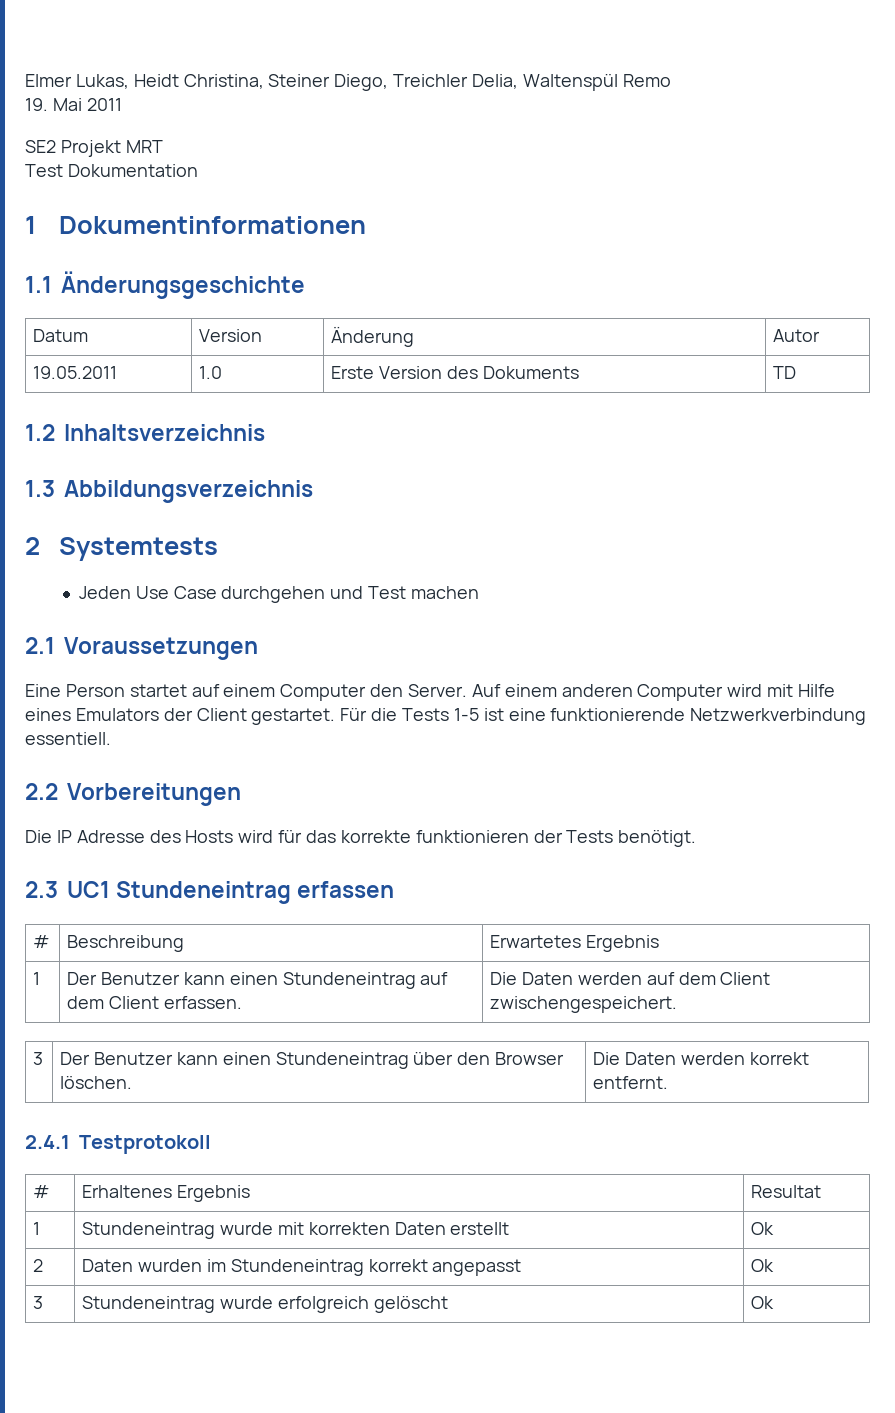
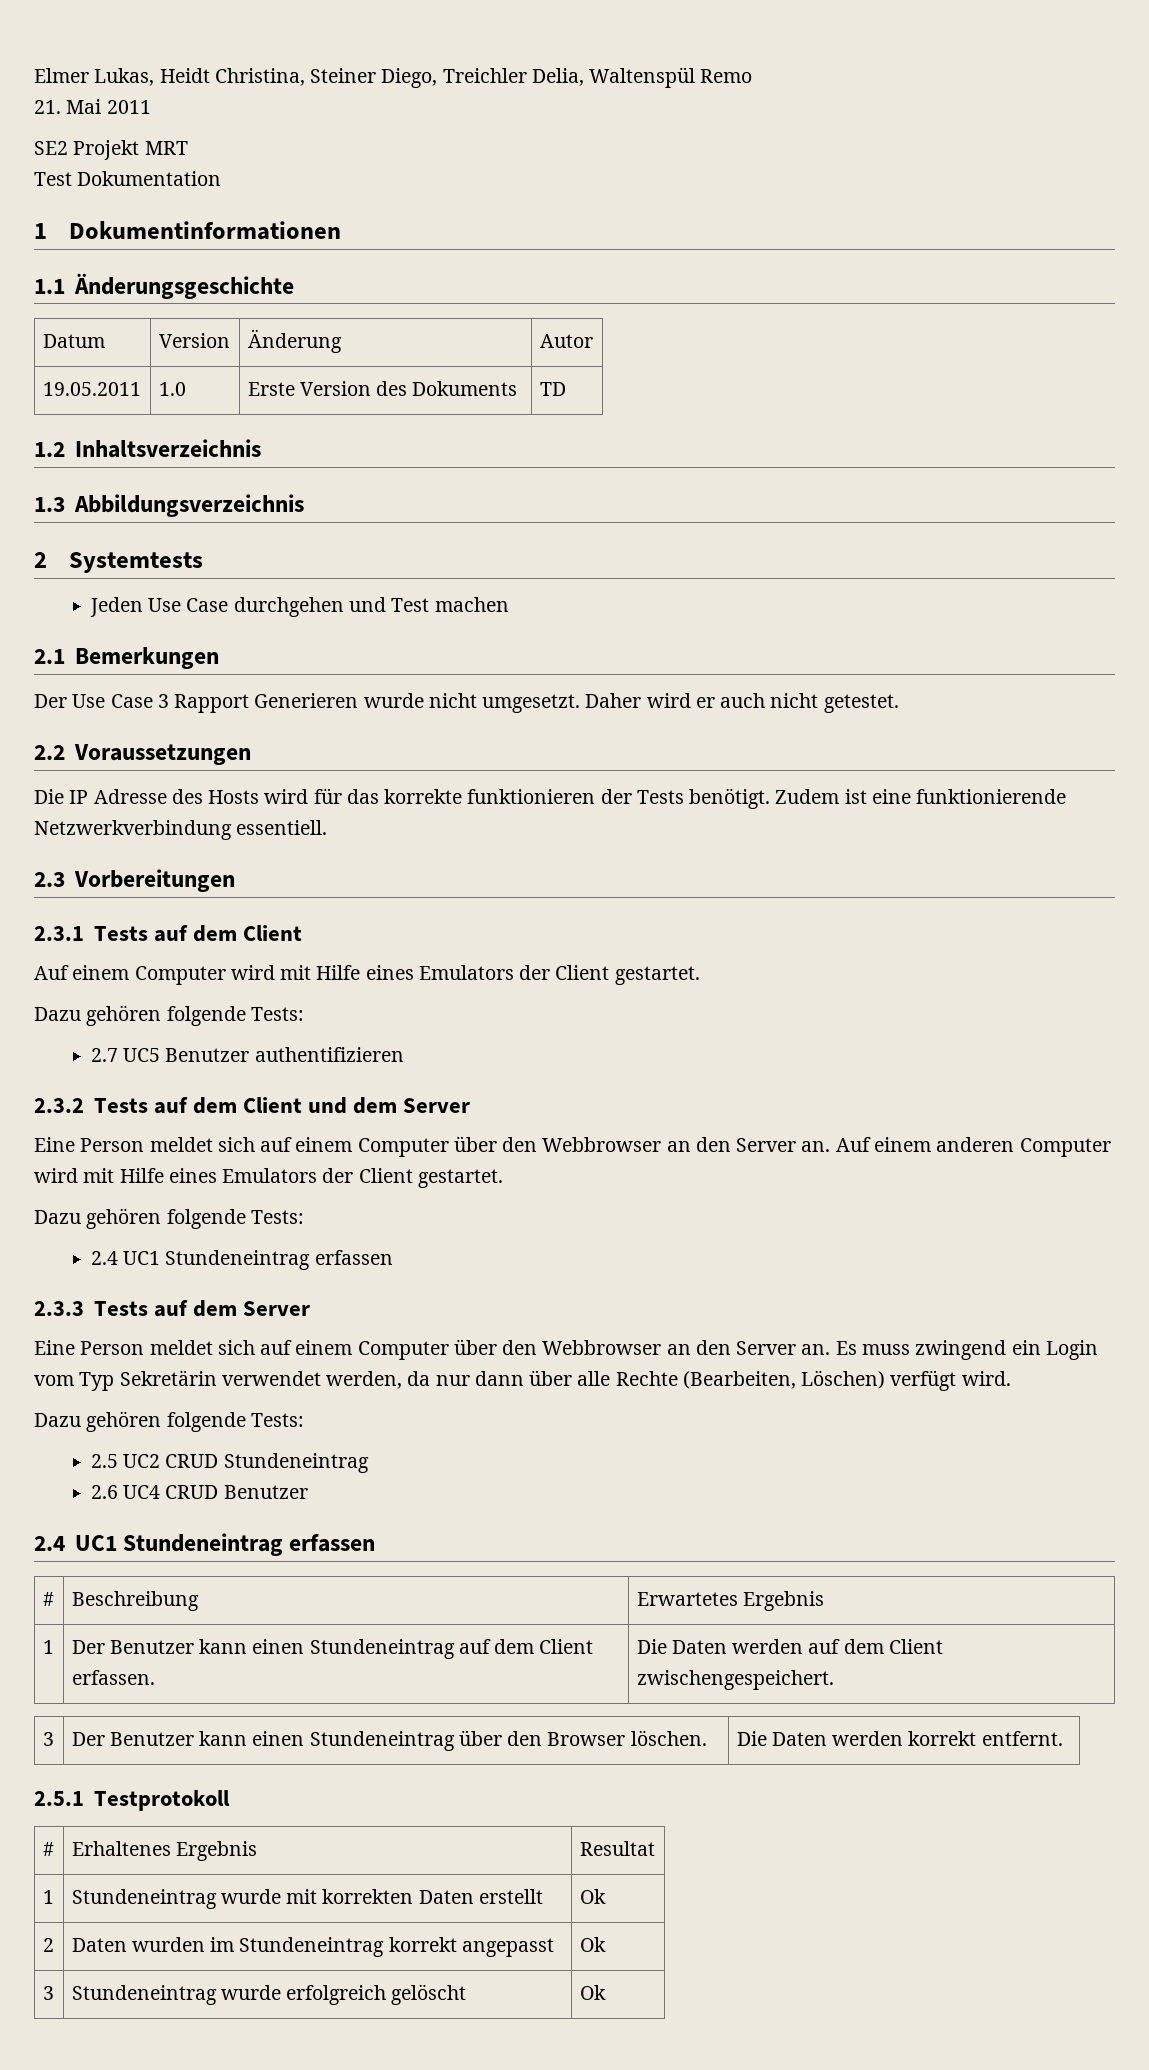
[25,98,48,111] 19. -> [34,100,61,114] 21.
[64,637,258,660] [25,684,836,701] [25,708,867,725] [25,732,111,745] Voraussetzungen // Eine Person startet auf einem Computer den Server. Auf einem anderen Computer wird mit Hilfe eines Emulators der Client gestartet. Für die Tests 1-5 ist eine funktionierende Netzwerkverbindung essentiell. -> [74,647,219,669] [34,693,899,713] Bemerkungen // Der Use Case 3 Rapport Generieren wurde nicht umgesetzt. Daher wird er auch nicht getestet.
[67,783,241,806] Vorbereitungen -> [73,744,251,765] Voraussetzungen
[25,881,58,898] // 2.3 -> [775,789,1067,804] [34,820,328,840] [34,869,235,892] [34,925,302,942] [34,965,700,985] [34,1005,304,1026] [90,1047,404,1062] [34,1097,471,1114] [34,1136,1111,1157] [34,1168,503,1188] [34,1208,304,1229] [90,1250,393,1270] [34,1300,310,1317] [34,1339,1098,1360] [34,1370,1011,1391] [34,1411,304,1432] [90,1453,369,1473] [90,1485,308,1499] [34,1536,65,1551] Zudem ist eine funktionierende Netzwerkverbindung essentiell. // 2.3 Vorbereitungen // 2.3.1 Tests auf dem Client // Auf einem Computer wird mit Hilfe eines Emulators der Client gestartet. // Dazu gehören folgende Tests: // 2.7 UC5 Benutzer authentifizieren // 2.3.2 Tests auf dem Client und dem Server // Eine Person meldet sich auf einem Computer über den Webbrowser an den Server an. Auf einem anderen Computer wird mit Hilfe eines Emulators der Client gestartet. // Dazu gehören folgende Tests: // 2.4 UC1 Stundeneintrag erfassen // 2.3.3 Tests auf dem Server // Eine Person meldet sich auf einem Computer über den Webbrowser an den Server an. Es muss zwingend ein Login vom Typ Sekretärin verwendet werden, da nur dann über alle Rechte (Bearbeiten, Löschen) verfügt wird. // Dazu gehören folgende Tests: // 2.5 UC2 CRUD Stundeneintrag // 2.6 UC4 CRUD Benutzer // 2.4
[25,1135,70,1149] 2.4.1 -> [34,1791,84,1806] 2.5.1

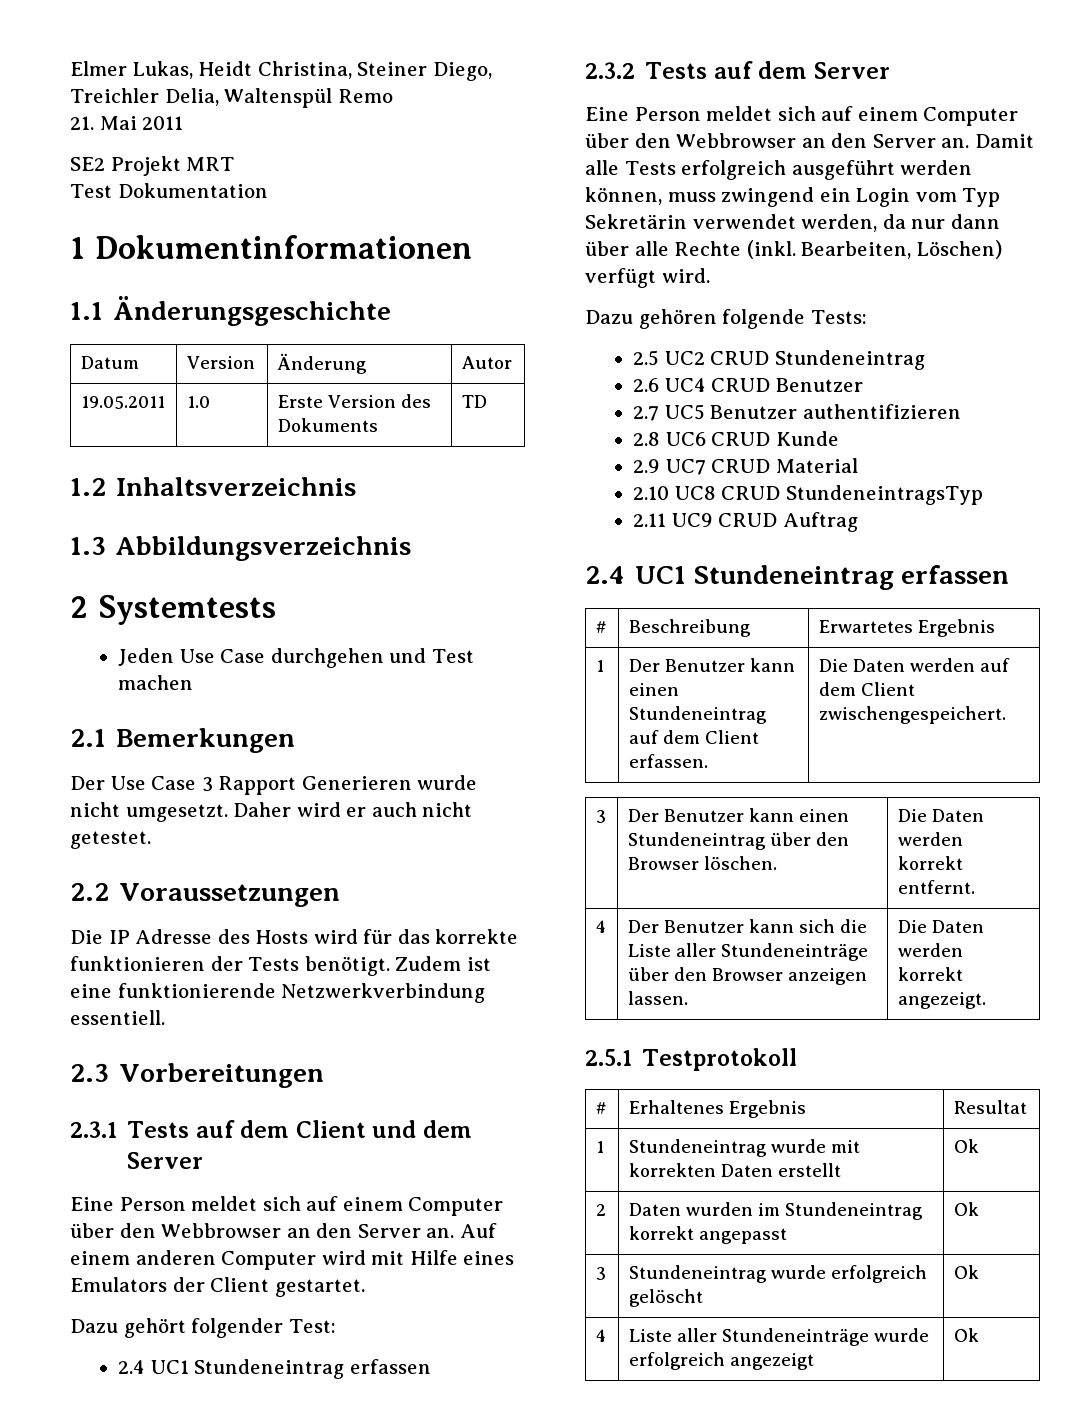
[34,965,700,985] [34,1005,304,1026] [90,1047,404,1062] [34,1097,302,1114] // Auf einem Computer wird mit Hilfe eines Emulators der Client gestartet. // Dazu gehören folgende Tests: // 2.7 UC5 Benutzer authentifizieren // 2.3.2 Tests auf dem Client -> (366, 1129) none
[86,1208,304,1229] [90,1250,393,1270] [34,1301,84,1316] gehören folgende Tests: // 2.4 UC1 Stundeneintrag erfassen // 2.3.3 -> [123,1318,336,1338] [117,1359,431,1379] [585,62,635,79] gehört folgender Test: // 2.4 UC1 Stundeneintrag erfassen // 2.3.2
[835,1341,857,1355] Es -> [974,134,1034,148] [585,160,973,180] [585,187,662,205] Damit alle Tests erfolgreich ausgeführt werden können,
[682,1371,796,1389] (Bearbeiten, -> [746,240,912,259] (inkl. Bearbeiten,
(308, 1492) none -> [632,404,961,421] [632,431,839,446] [632,458,858,475] [632,485,983,505] [632,512,858,532] // 2.7 UC5 Benutzer authentifizieren // 2.8 UC6 CRUD Kunde // 2.9 UC7 CRUD Material // 2.10 UC8 CRUD StundeneintragsTyp // 2.11 UC9 CRUD Auftrag
(1063, 1738) none -> [595,920,606,933] [627,919,867,933] [627,943,868,961] [627,967,867,985] [627,991,688,1005] [897,920,984,933] [897,943,963,957] [897,967,963,981] [897,992,986,1009] // 4 | Der Benutzer kann sich die Liste aller Stundeneinträge über den Browser anzeigen lassen. | Die Daten werden korrekt angezeigt.
(606, 1992) none -> [595,1329,606,1342] [628,1328,929,1346] [628,1352,814,1370] [953,1328,979,1342] // 4 | Liste aller Stundeneinträge wurde erfolgreich angezeigt | Ok

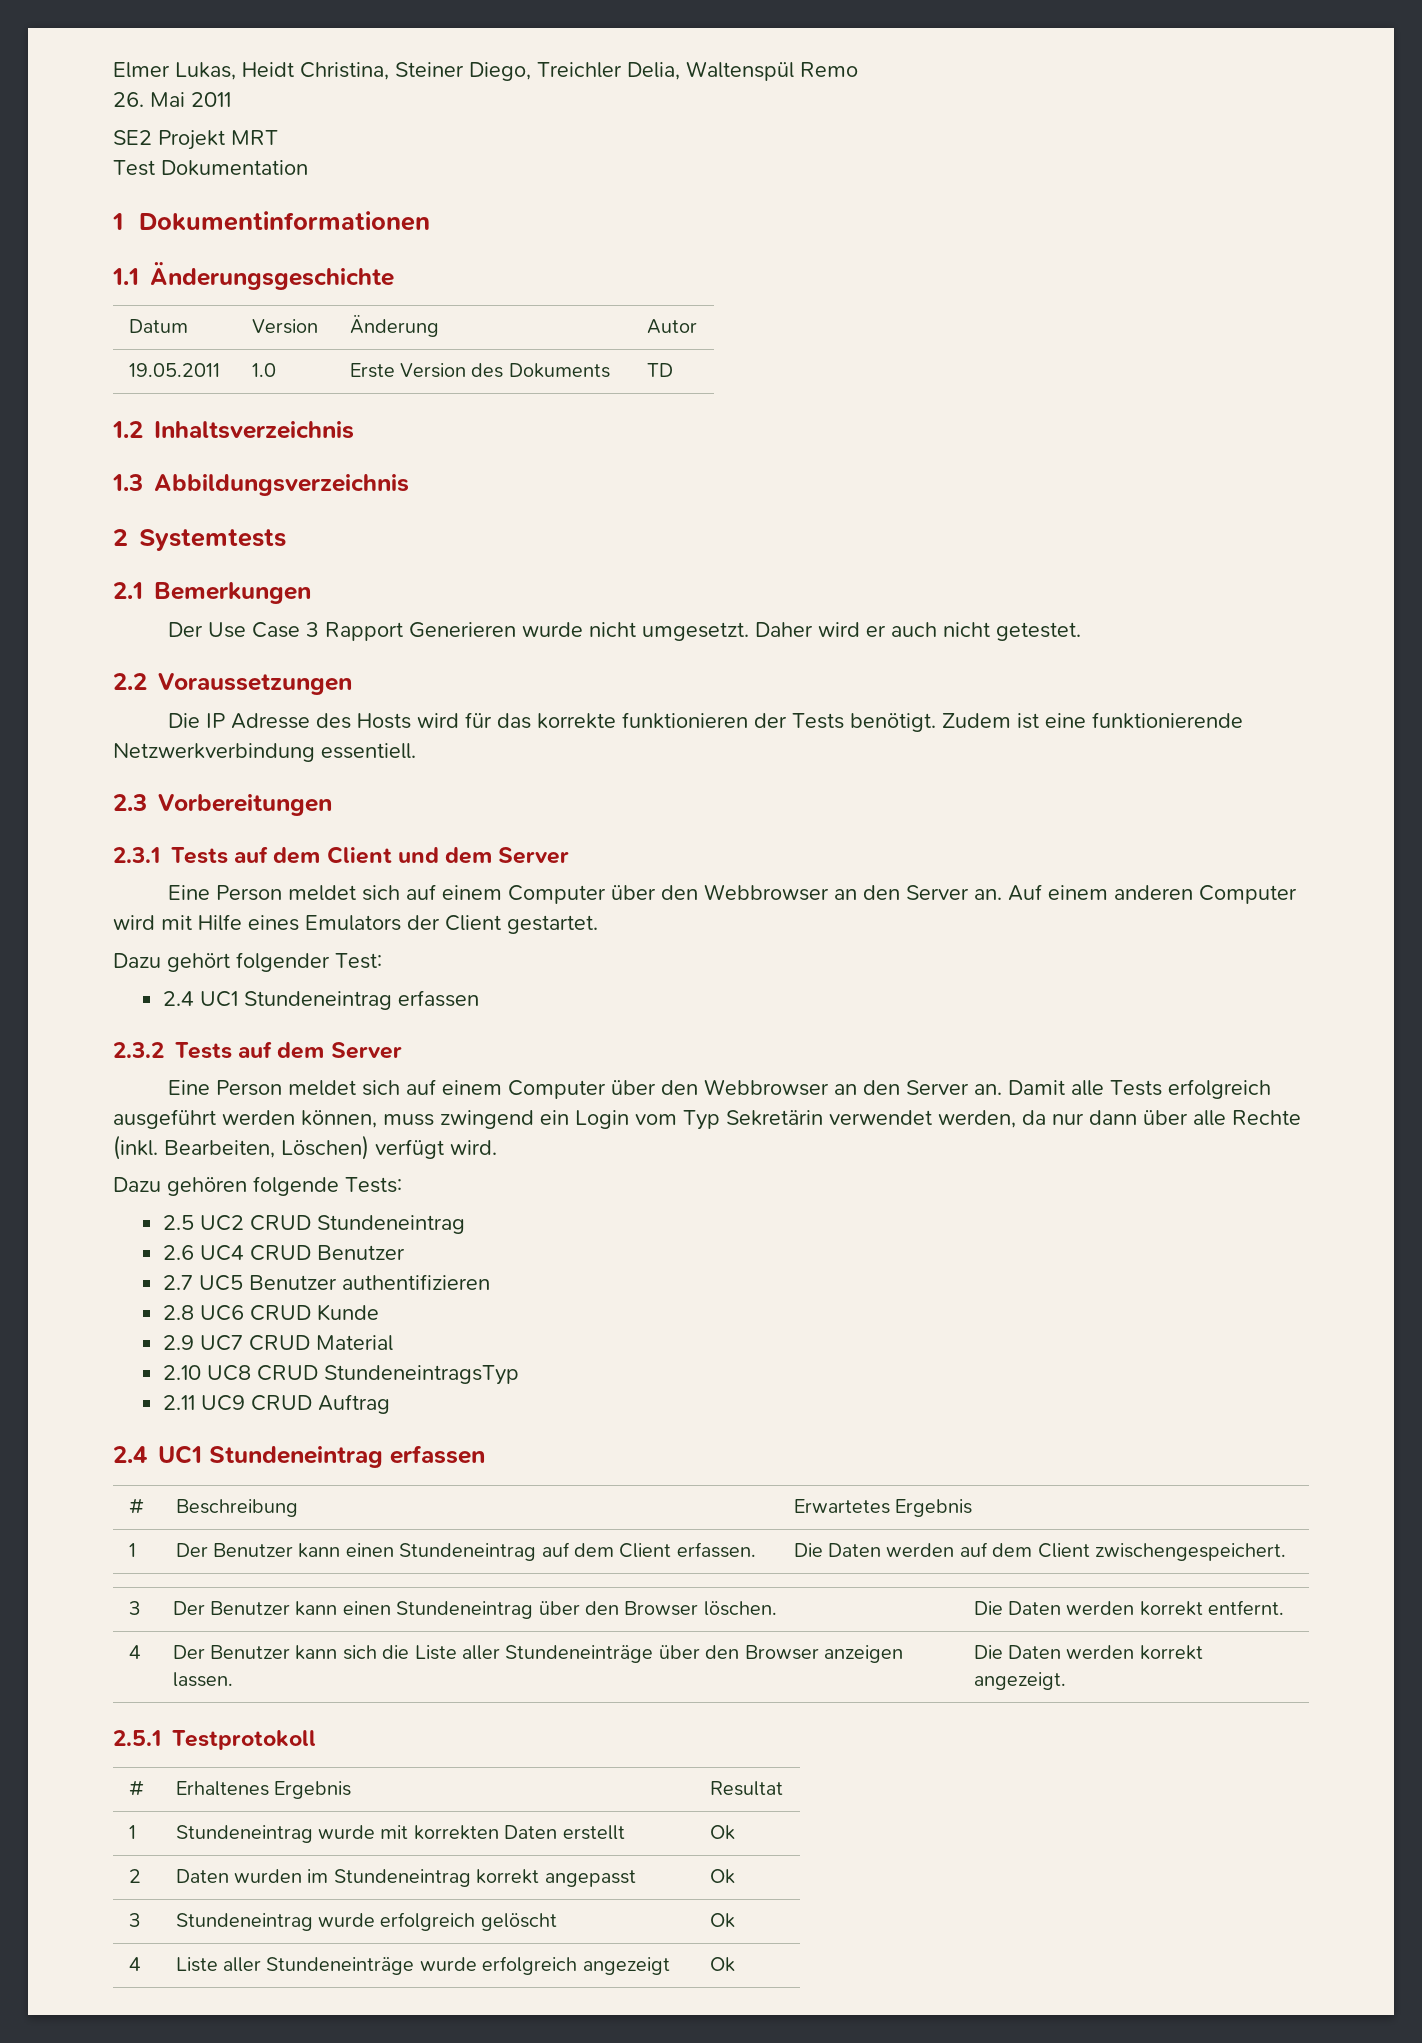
[70,116,94,130] 21. -> [113,92,144,107] 26.
[117,648,474,668] [117,675,193,690] // Jeden Use Case durchgehen und Test machen -> (286, 540) none

